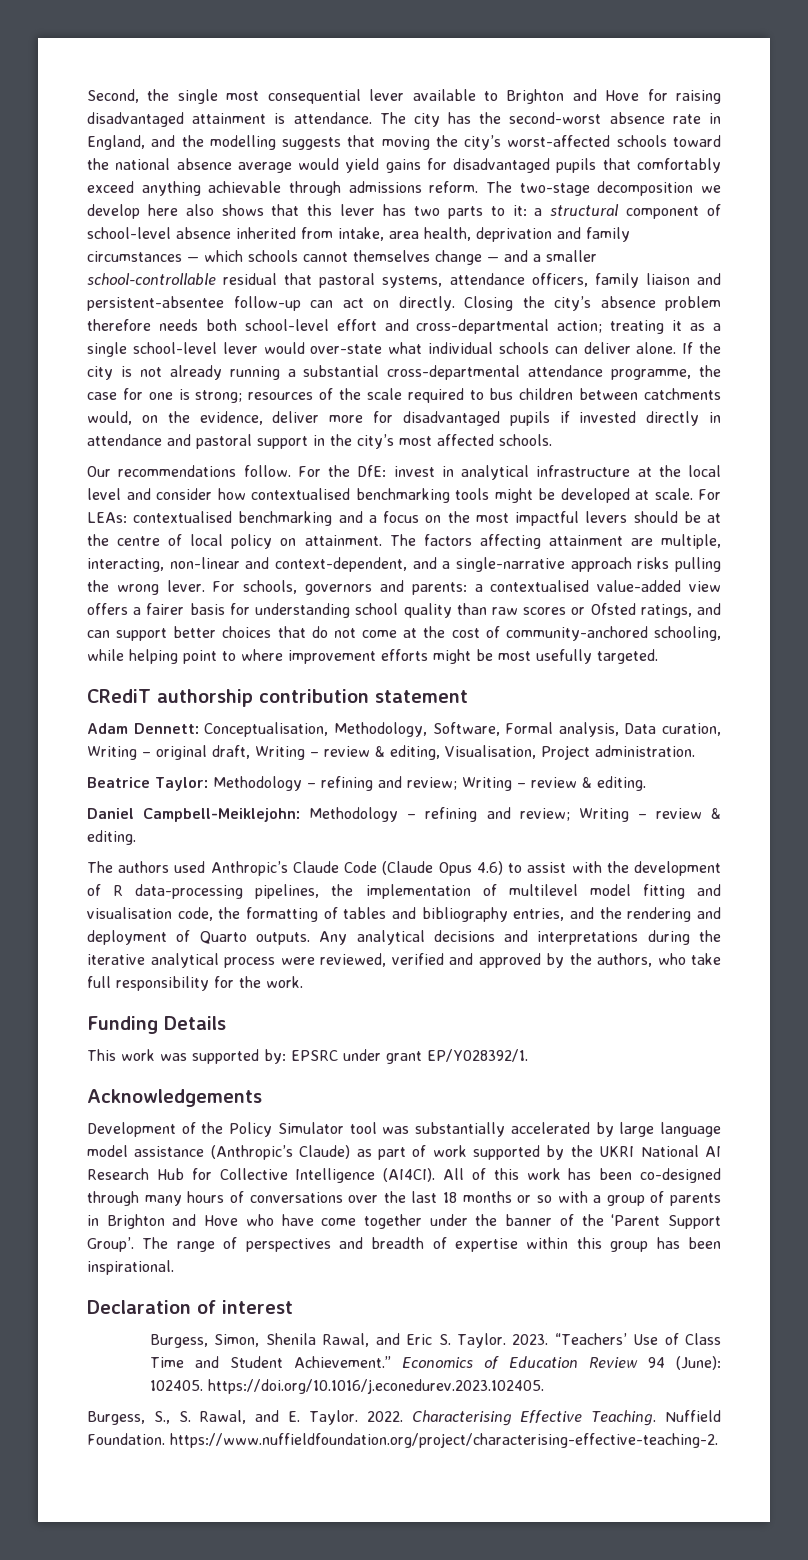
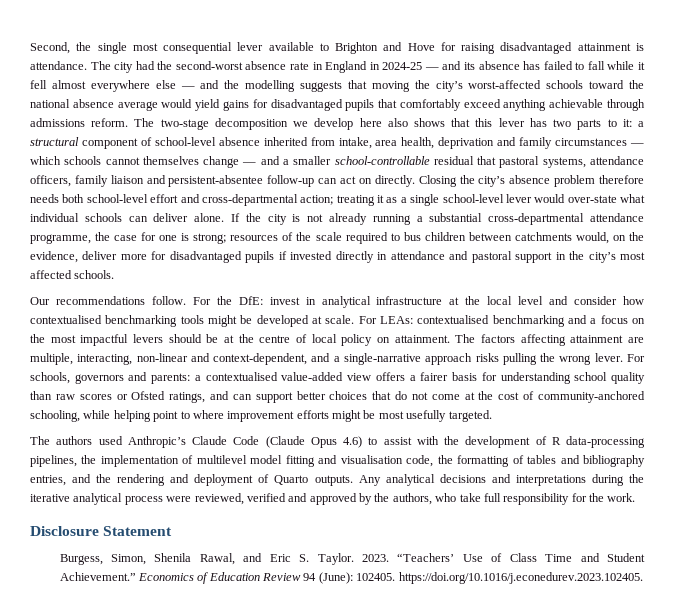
[448,112,472,124] has -> [135,61,155,70] had
[87,135,145,150] England, -> [325,61,645,73] [30,80,195,92] England in 2024-25 — and its absence has failed to fall while it fell almost everywhere else —
[87,689,468,707] [87,722,721,737] [87,745,695,760] [87,776,646,791] [87,807,722,822] [87,830,136,845] // CRediT authorship contribution statement // Adam Dennett: Conceptualisation, Methodology, Software, Formal analysis, Data curation, Writing – original draft, Writing – review & editing, Visualisation, Project administration. // Beatrice Taylor: Methodology – refining and review; Writing – review & editing. // Daniel Campbell-Meiklejohn: Methodology – refining and review; Writing – review & editing. -> (492, 416) none
[87,1016,226,1034] [87,1049,528,1064] [87,1089,262,1107] [87,1122,722,1137] [87,1145,721,1160] [87,1168,721,1183] [87,1191,721,1206] [87,1214,721,1229] [87,1237,721,1252] [87,1260,174,1275] [87,1300,293,1314] Funding Details // This work was supported by: EPSRC under grant EP/Y028392/1. // Acknowledgements // Development of the Policy Simulator tool was substantially accelerated by large language model assistance (Anthropic’s Claude) as part of work supported by the UKRI National AI Research Hub for Collective Intelligence (AI4CI). All of this work has been co-designed through many hours of conversations over the last 18 months or so with a group of parents in Brighton and Hove who have come together under the banner of the ‘Parent Support Group’. The range of perspectives and breadth of expertise within this group has been inspirational. // Declaration of interest -> [30,526,173,536] Disclosure Statement
[87,1410,721,1426] [87,1433,718,1448] // Burgess, S., S. Rawal, and E. Taylor. 2022. Characterising Effective Teaching. Nuffield Foundation. https://www.nuffieldfoundation.org/project/characterising-effective-teaching-2. -> (643, 578) none

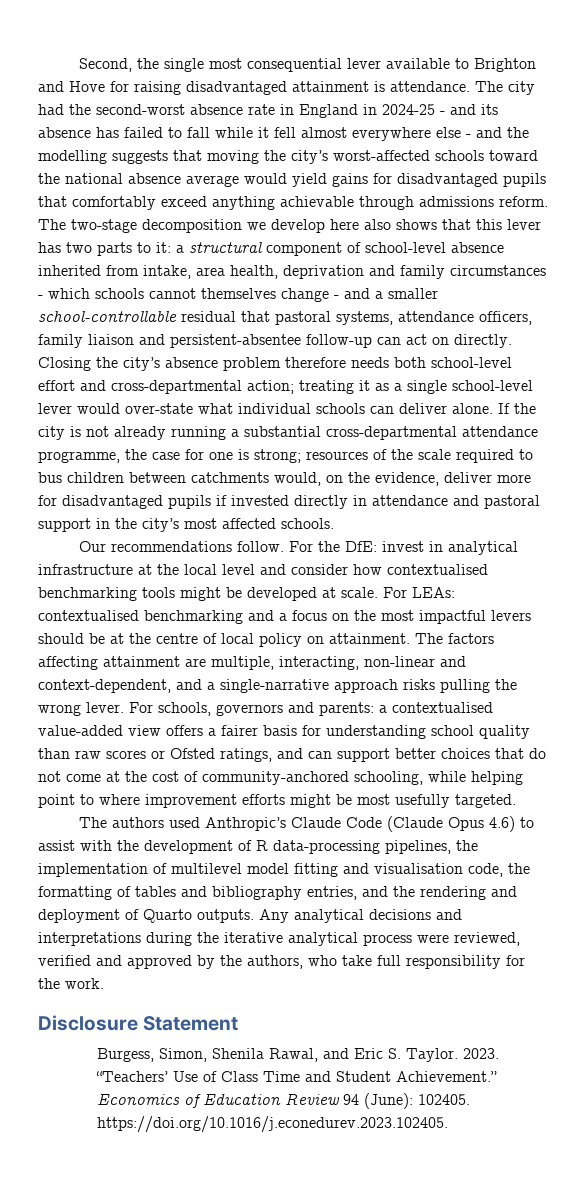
[424,67,439,70] — -> [440,111,445,115] -
[180,86,195,89] — -> [466,134,471,138] -
[630,143,645,146] — -> [38,295,43,299] -
[242,162,257,165] — -> [334,295,339,299] -

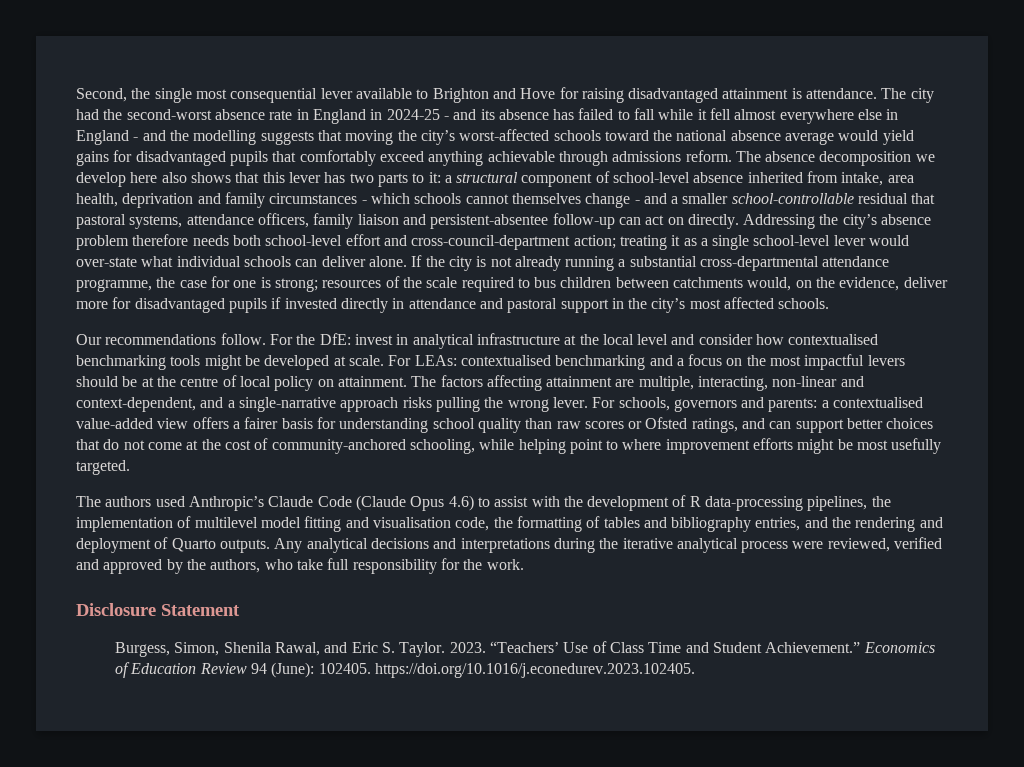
(461, 132) none -> [886,109,899,120] [76,130,129,145] in England
[71,219,137,233] two-stage -> [765,151,816,162] absence
[38,357,91,371] Closing -> [743,214,816,229] Addressing
[111,380,242,394] cross-departmental -> [411,235,571,250] cross-council-department

